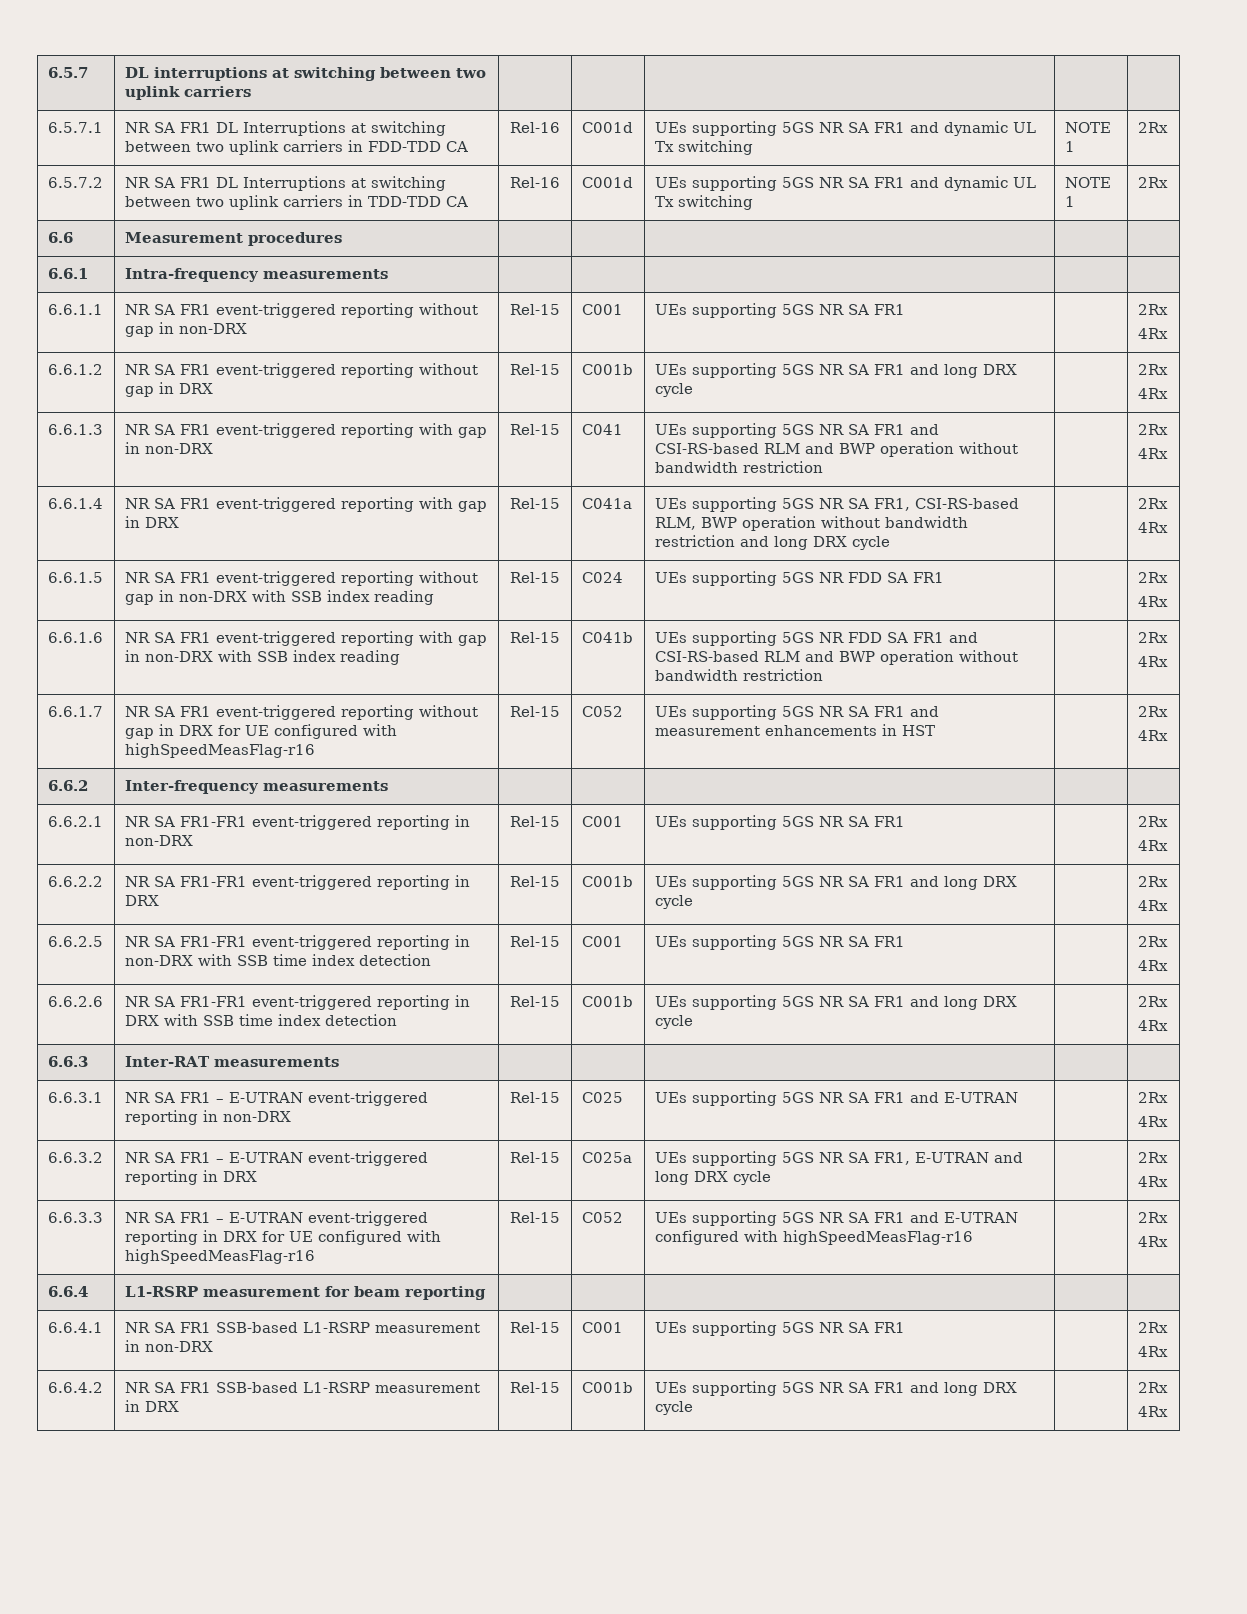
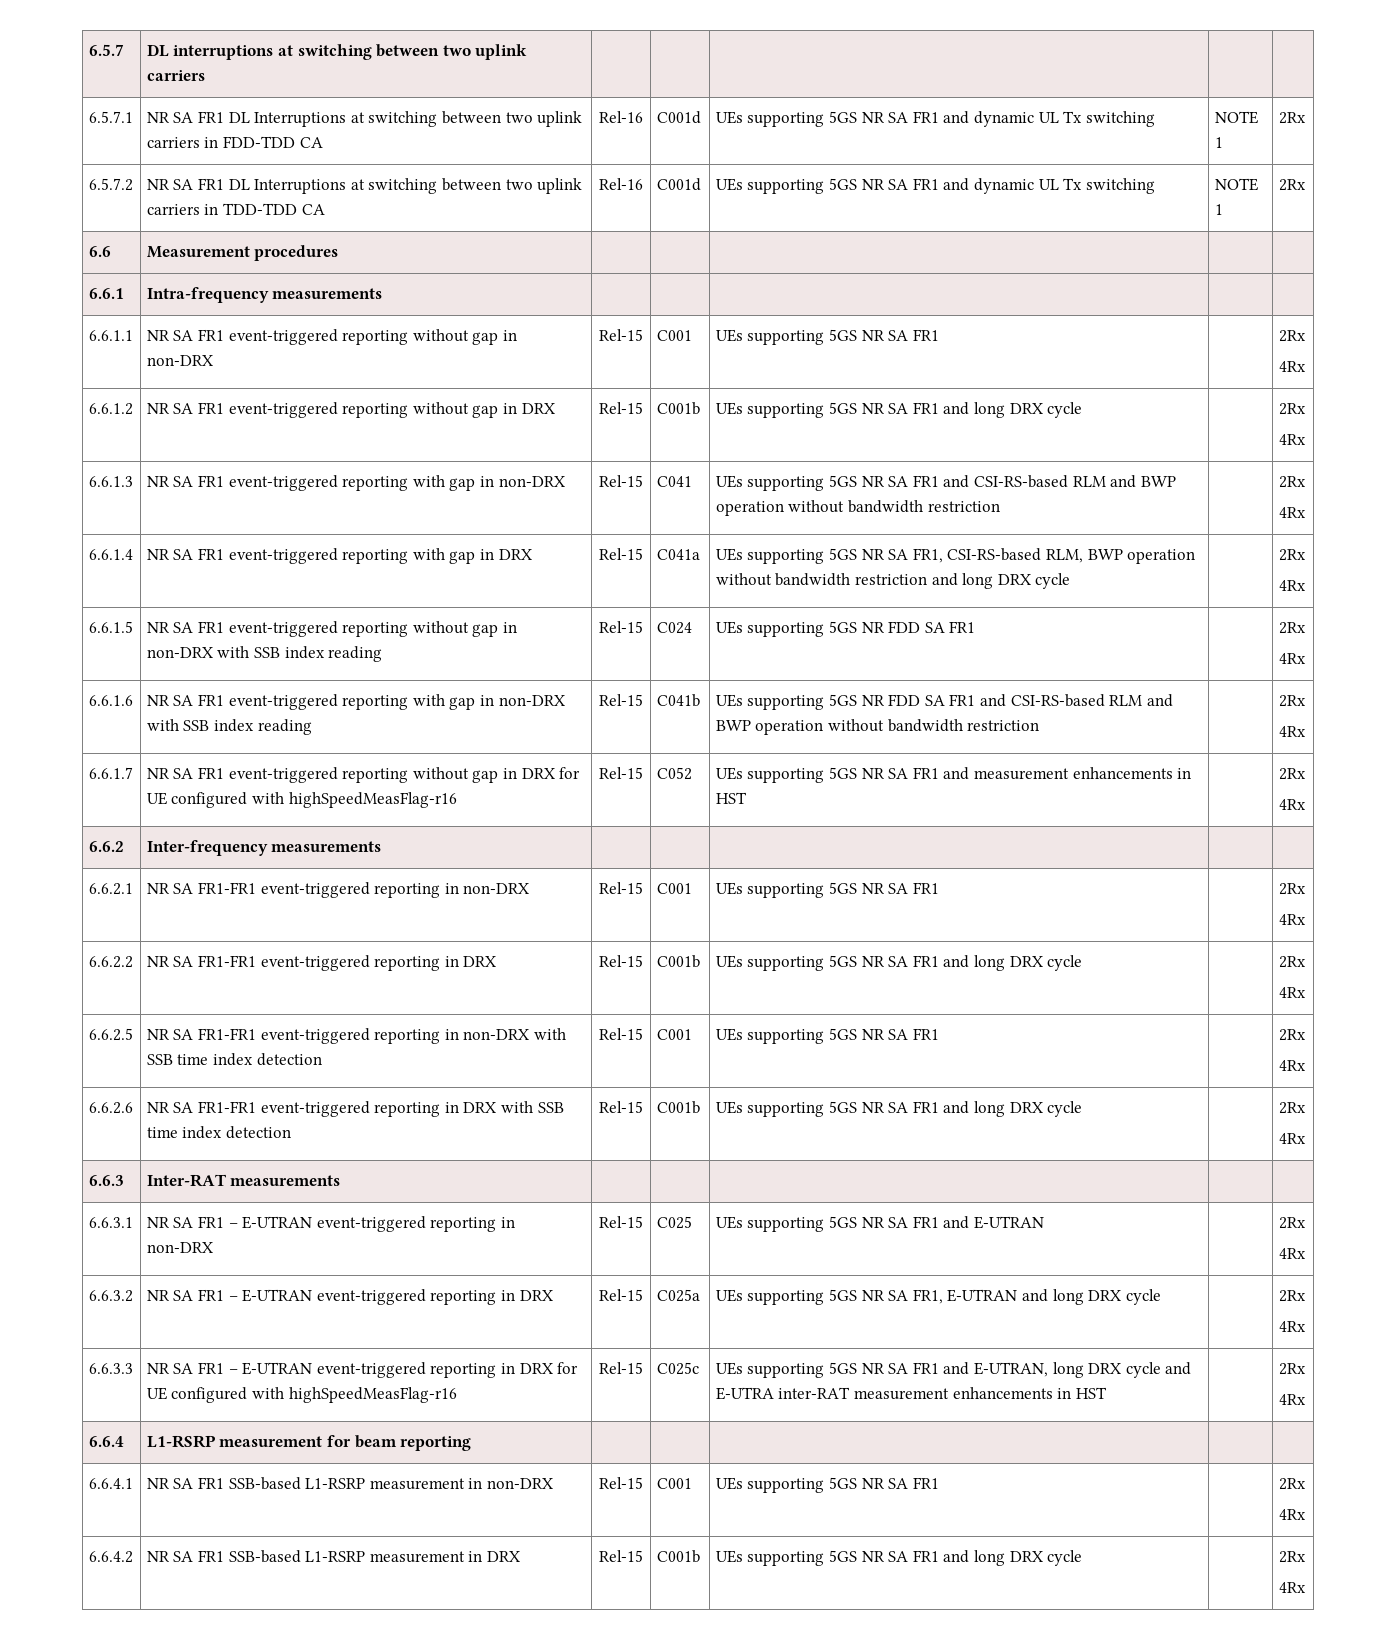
[581,1212,623,1223] [654,1211,1018,1226] [654,1230,973,1245] C052 | UEs supporting 5GS NR SA FR1 and E-UTRAN configured with highSpeedMeasFlag-r16 -> [656,1362,699,1375] [715,1362,1192,1378] [715,1387,1107,1400] C025c | UEs supporting 5GS NR SA FR1 and E-UTRAN, long DRX cycle and E-UTRA inter-RAT measurement enhancements in HST

